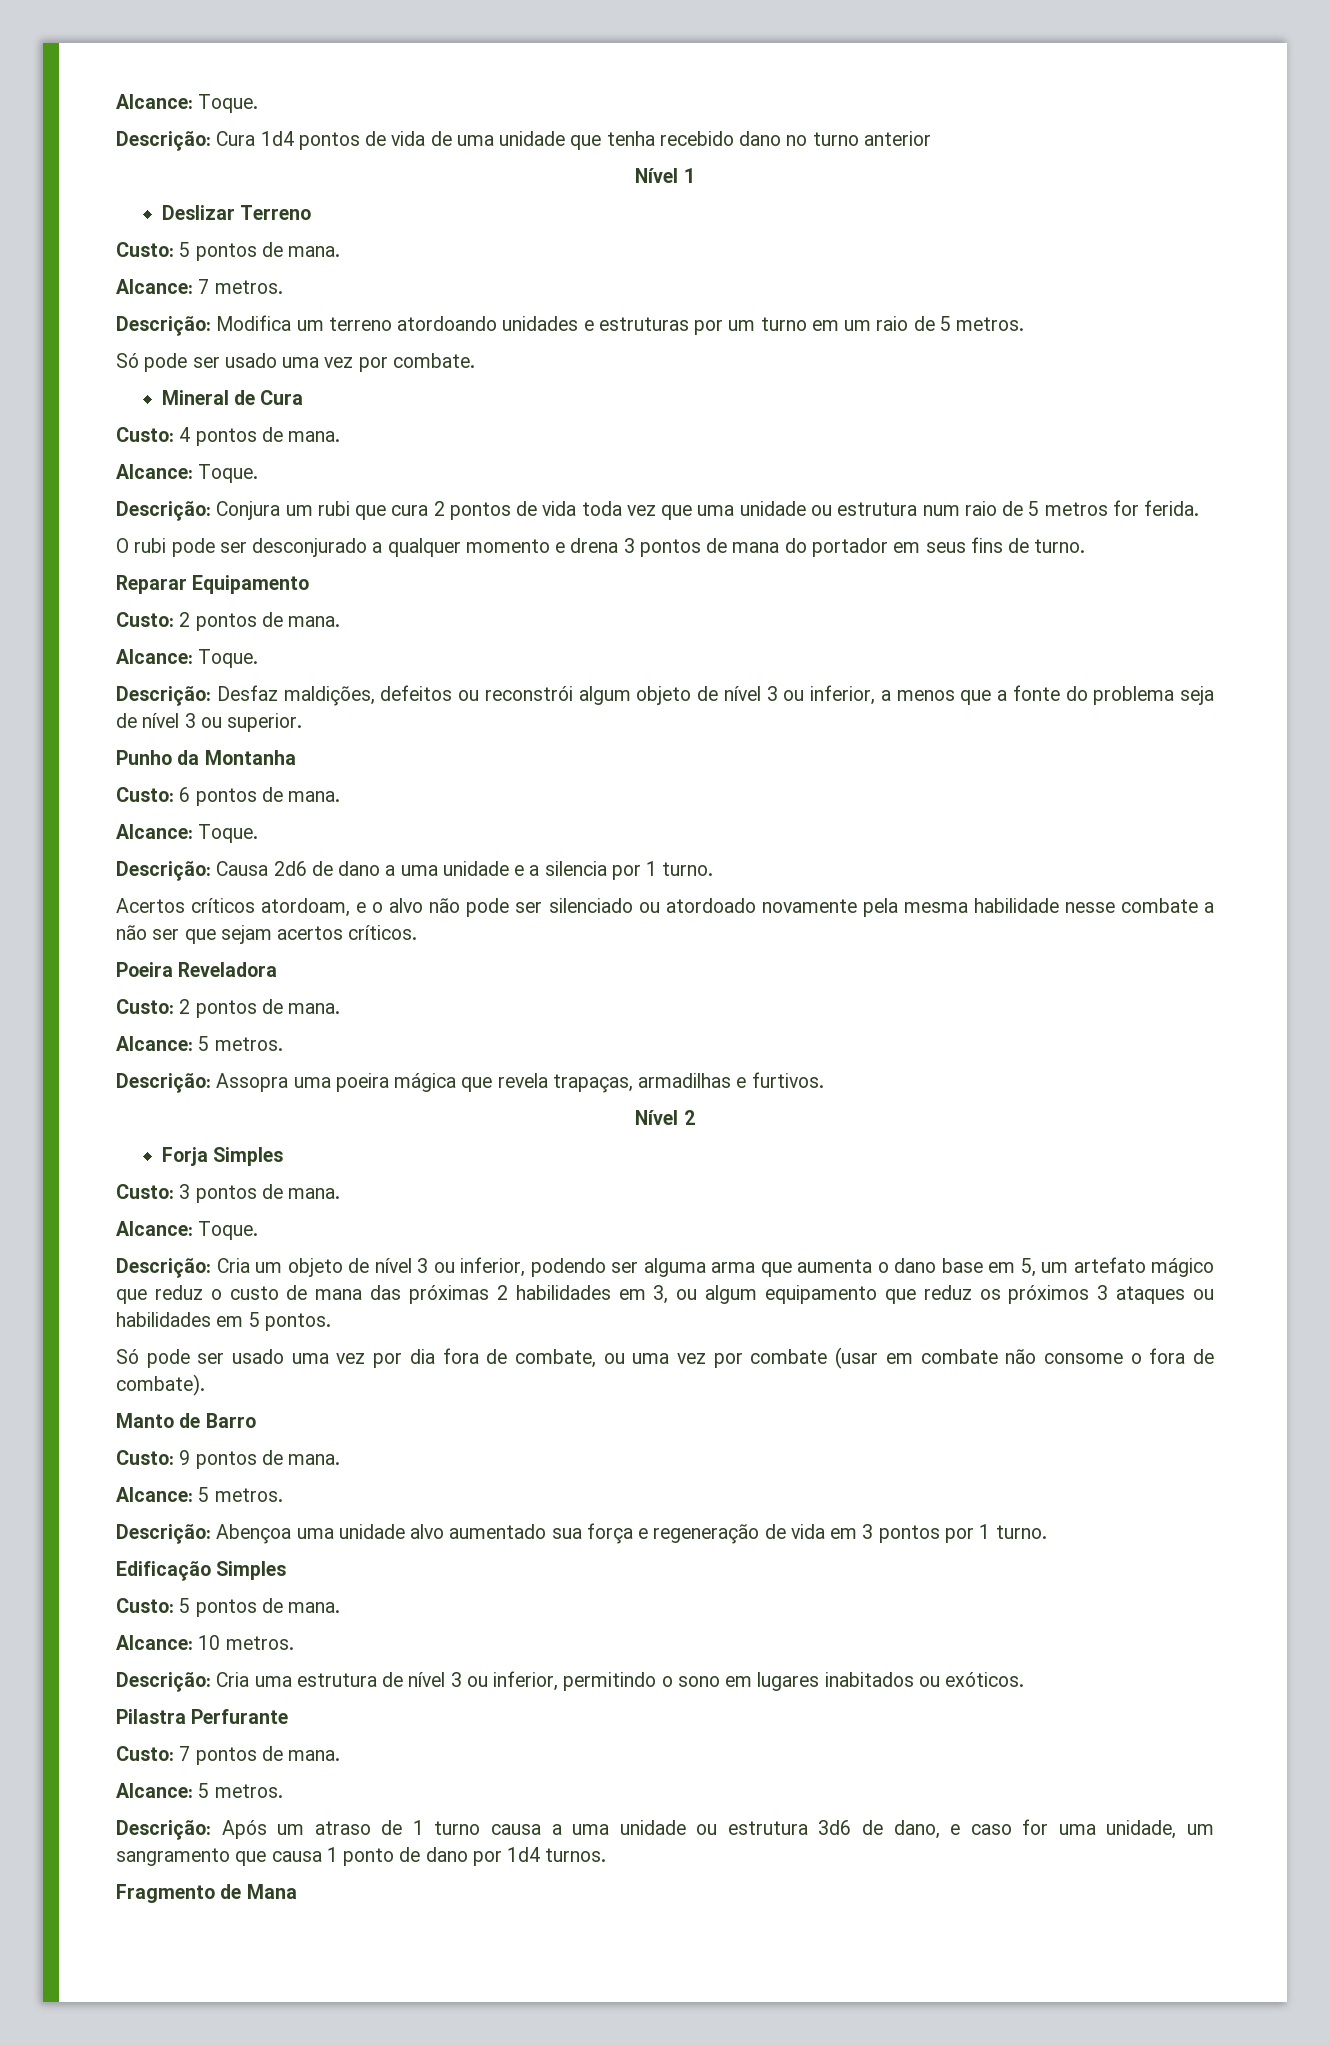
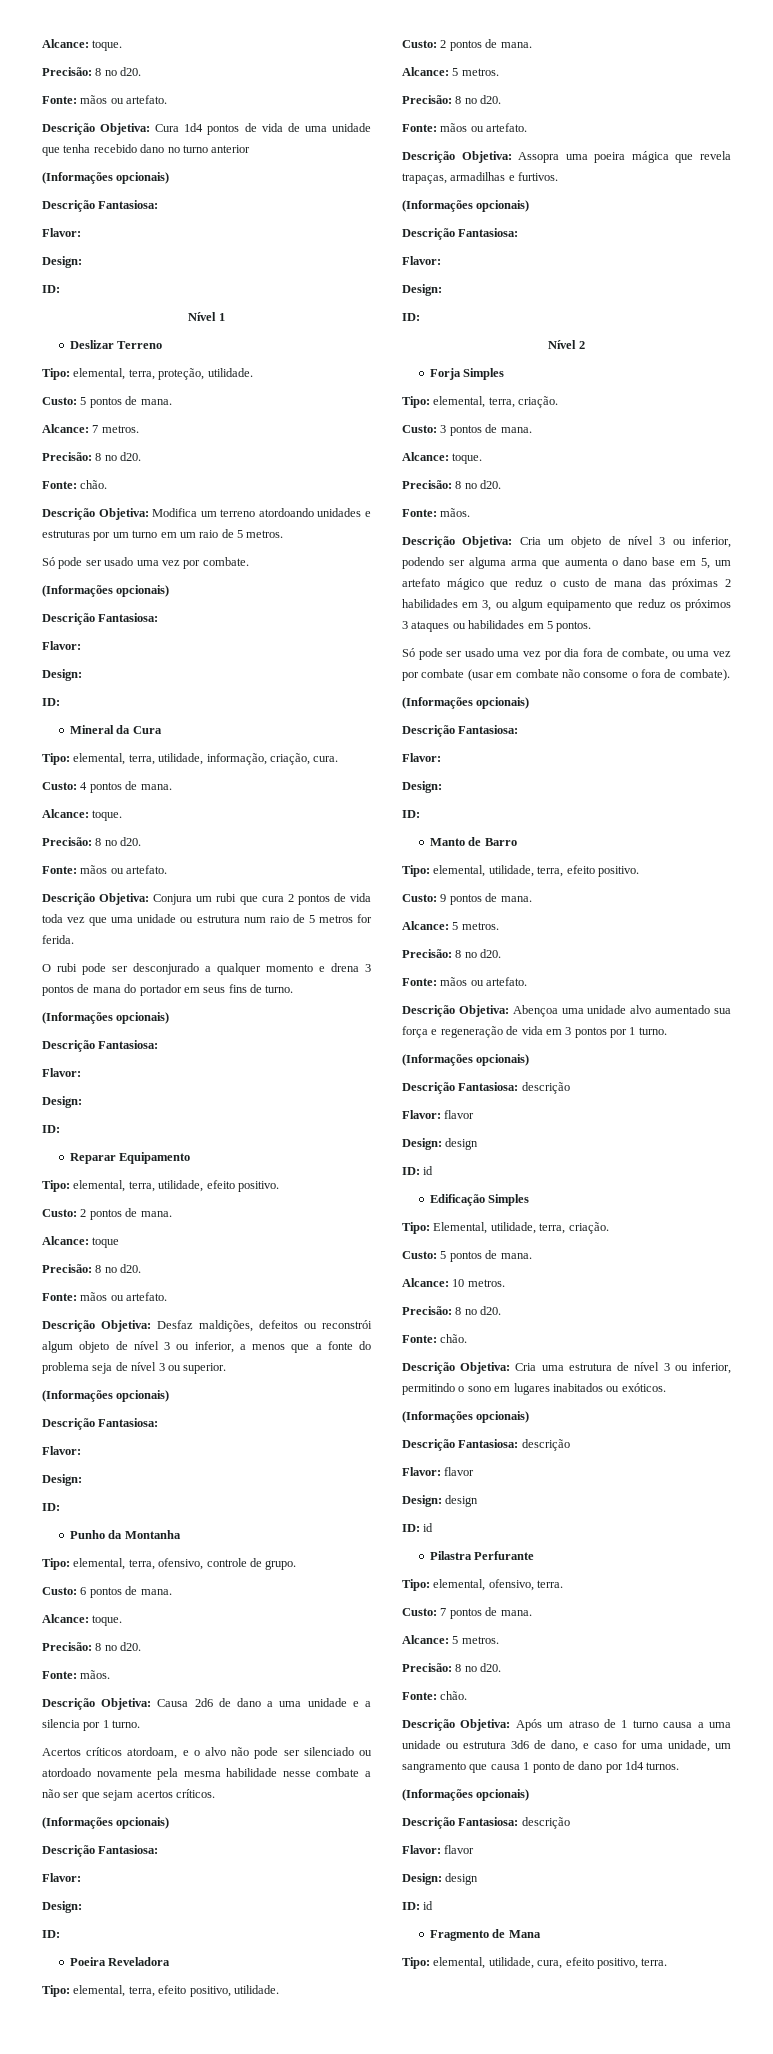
[116,94,259,113] [116,131,211,151] Alcance: Toque. // Descrição: -> [42,39,123,51] [42,67,142,76] [42,95,168,104] [42,123,151,135] Alcance: toque. // Precisão: 8 no d20. // Fonte: mãos ou artefato. // Descrição Objetiva:
(931, 138) none -> [42,172,170,184] [42,200,159,212] [42,228,81,237] [42,256,82,268] [42,285,60,293] // (Informações opcionais) // Descrição Fantasiosa: // Flavor: // Design: // ID:
(311, 212) none -> [42,368,253,380] // Tipo: elemental, terra, proteção, utilidade.
[116,316,211,336] Descrição: -> [42,452,142,461] [42,480,108,489] [42,508,149,520] Precisão: 8 no d20. // Fonte: chão. // Descrição Objetiva:
(475, 360) none -> [42,585,170,597] [42,613,159,625] [42,641,81,650] [42,669,82,681] [42,698,60,706] // (Informações opcionais) // Descrição Fantasiosa: // Flavor: // Design: // ID:
[233,390,304,405] de Cura -> [116,725,162,734] [42,753,339,765] da Cura // Tipo: elemental, terra, utilidade, informação, criação, cura.
[198,464,259,483] [116,501,211,521] Toque. // Descrição: -> [92,810,123,821] [42,837,142,846] [42,865,168,874] [42,893,150,905] toque. // Precisão: 8 no d20. // Fonte: mãos ou artefato. // Descrição Objetiva:
[116,575,310,594] [116,612,341,631] [116,649,259,668] [116,686,211,706] Reparar Equipamento // Custo: 2 pontos de mana. // Alcance: Toque. // Descrição: -> [42,1012,170,1024] [42,1040,159,1052] [42,1068,81,1077] [42,1096,82,1108] [42,1125,60,1133] [69,1152,191,1164] [42,1180,279,1192] [42,1208,172,1220] [42,1236,120,1248] [42,1264,142,1273] [42,1292,168,1301] [42,1320,151,1332] (Informações opcionais) // Descrição Fantasiosa: // Flavor: // Design: // ID: // Reparar Equipamento // Tipo: elemental, terra, utilidade, efeito positivo. // Custo: 2 pontos de mana. // Alcance: toque // Precisão: 8 no d20. // Fonte: mãos ou artefato. // Descrição Objetiva:
[116,750,296,765] Punho da Montanha -> [42,1390,170,1402] [42,1418,159,1430] [42,1446,81,1455] [42,1474,82,1486] [42,1503,60,1511] [69,1530,181,1539] [42,1558,297,1570] (Informações opcionais) // Descrição Fantasiosa: // Flavor: // Design: // ID: // Punho da Montanha // Tipo: elemental, terra, ofensivo, controle de grupo.
[198,824,259,843] [116,861,211,881] Toque. // Descrição: -> [92,1615,123,1626] [42,1642,142,1651] [42,1670,111,1679] [42,1698,152,1710] toque. // Precisão: 8 no d20. // Fonte: mãos. // Descrição Objetiva:
[116,962,278,977] Poeira Reveladora -> [42,1817,170,1829] [42,1845,159,1857] [42,1873,81,1882] [42,1901,82,1913] [42,1930,60,1938] [69,1957,171,1966] [42,1985,279,1997] (Informações opcionais) // Descrição Fantasiosa: // Flavor: // Design: // ID: // Poeira Reveladora // Tipo: elemental, terra, efeito positivo, utilidade.
[116,1073,211,1093] Descrição: -> [402,95,502,104] [402,123,528,132] [402,151,512,163] Precisão: 8 no d20. // Fonte: mãos ou artefato. // Descrição Objetiva:
(824, 1080) none -> [402,200,530,212] [402,228,519,240] [402,256,441,265] [402,284,442,296] [402,313,420,321] // (Informações opcionais) // Descrição Fantasiosa: // Flavor: // Design: // ID:
(283, 1156) none -> [402,396,559,408] // Tipo: elemental, terra, criação.
[198,1221,259,1240] [116,1258,211,1278] Toque. // Descrição: -> [452,453,483,464] [402,480,502,489] [402,508,471,517] [402,536,513,548] toque. // Precisão: 8 no d20. // Fonte: mãos. // Descrição Objetiva:
[116,1413,256,1428] Manto de Barro -> [402,697,530,709] [402,725,519,737] [402,753,441,762] [402,781,442,793] [402,810,420,818] [429,837,517,846] [402,865,639,877] (Informações opcionais) // Descrição Fantasiosa: // Flavor: // Design: // ID: // Manto de Barro // Tipo: elemental, utilidade, terra, efeito positivo.
[116,1524,211,1544] Descrição: -> [402,949,502,958] [402,977,528,986] [402,1005,509,1017] Precisão: 8 no d20. // Fonte: mãos ou artefato. // Descrição Objetiva:
[116,1561,287,1581] Edificação Simples -> [402,1054,530,1066] [402,1082,570,1094] [402,1110,475,1119] [402,1138,479,1150] [402,1166,434,1175] [429,1194,530,1206] [402,1222,609,1234] (Informações opcionais) // Descrição Fantasiosa: descrição // Flavor: flavor // Design: design // ID: id // Edificação Simples // Tipo: Elemental, utilidade, terra, criação.
[116,1672,211,1692] Descrição: -> [402,1306,502,1315] [402,1334,468,1343] [402,1362,511,1374] Precisão: 8 no d20. // Fonte: chão. // Descrição Objetiva:
[116,1709,289,1724] Pilastra Perfurante -> [402,1411,530,1423] [402,1439,570,1451] [402,1467,475,1476] [402,1495,479,1507] [402,1523,434,1532] [429,1551,535,1560] [402,1579,564,1591] (Informações opcionais) // Descrição Fantasiosa: descrição // Flavor: flavor // Design: design // ID: id // Pilastra Perfurante // Tipo: elemental, ofensivo, terra.
[116,1820,211,1840] Descrição: -> [402,1663,502,1672] [402,1691,468,1700] [402,1719,511,1731] Precisão: 8 no d20. // Fonte: chão. // Descrição Objetiva:
[116,1884,297,1903] Fragmento de Mana -> [402,1789,530,1801] [402,1817,570,1829] [402,1845,475,1854] [402,1873,479,1885] [402,1901,434,1910] [429,1929,541,1941] [402,1957,668,1969] (Informações opcionais) // Descrição Fantasiosa: descrição // Flavor: flavor // Design: design // ID: id // Fragmento de Mana // Tipo: elemental, utilidade, cura, efeito positivo, terra.

